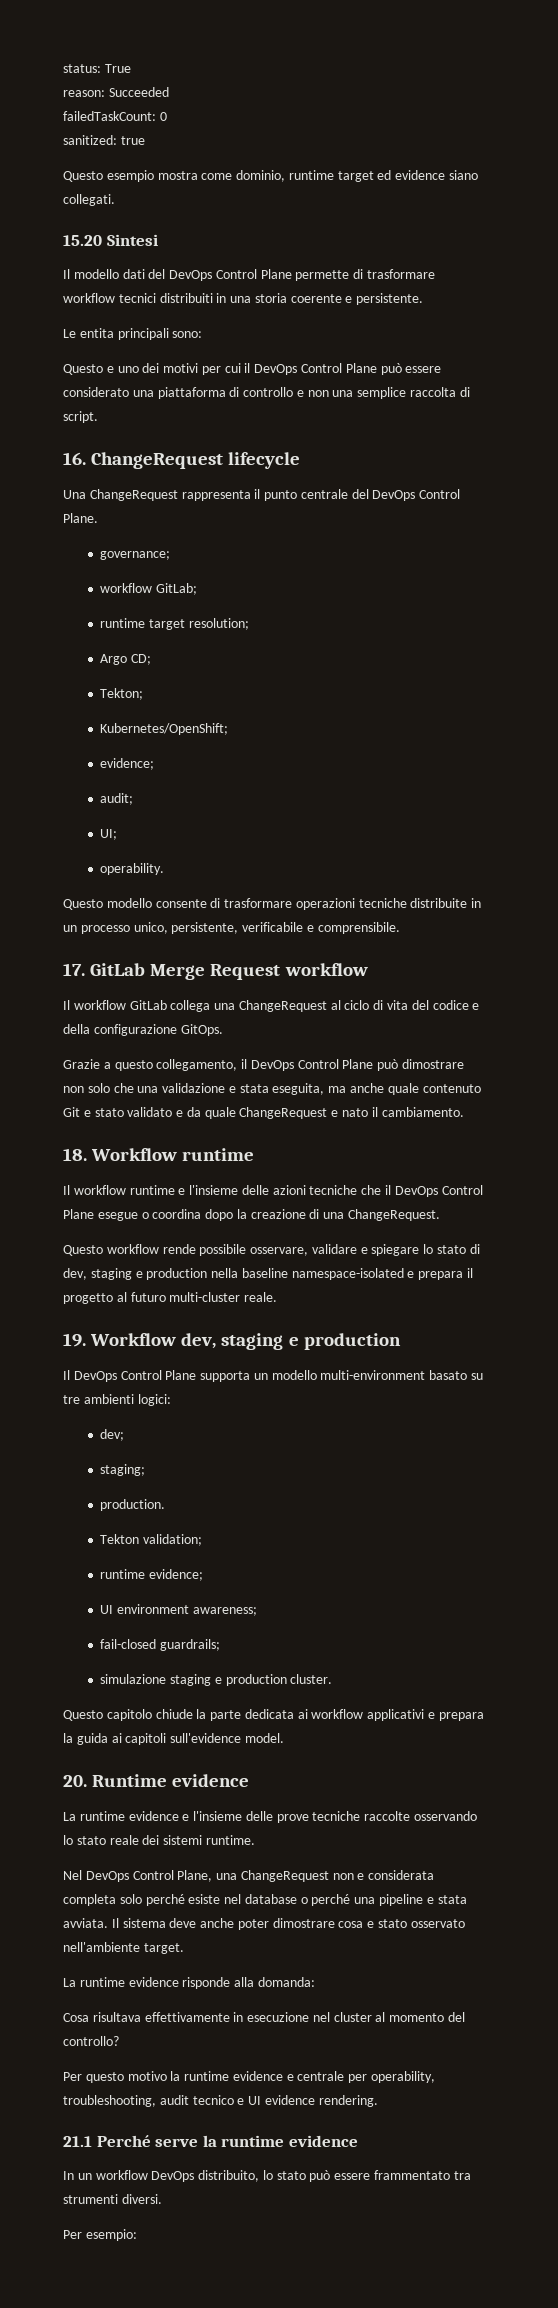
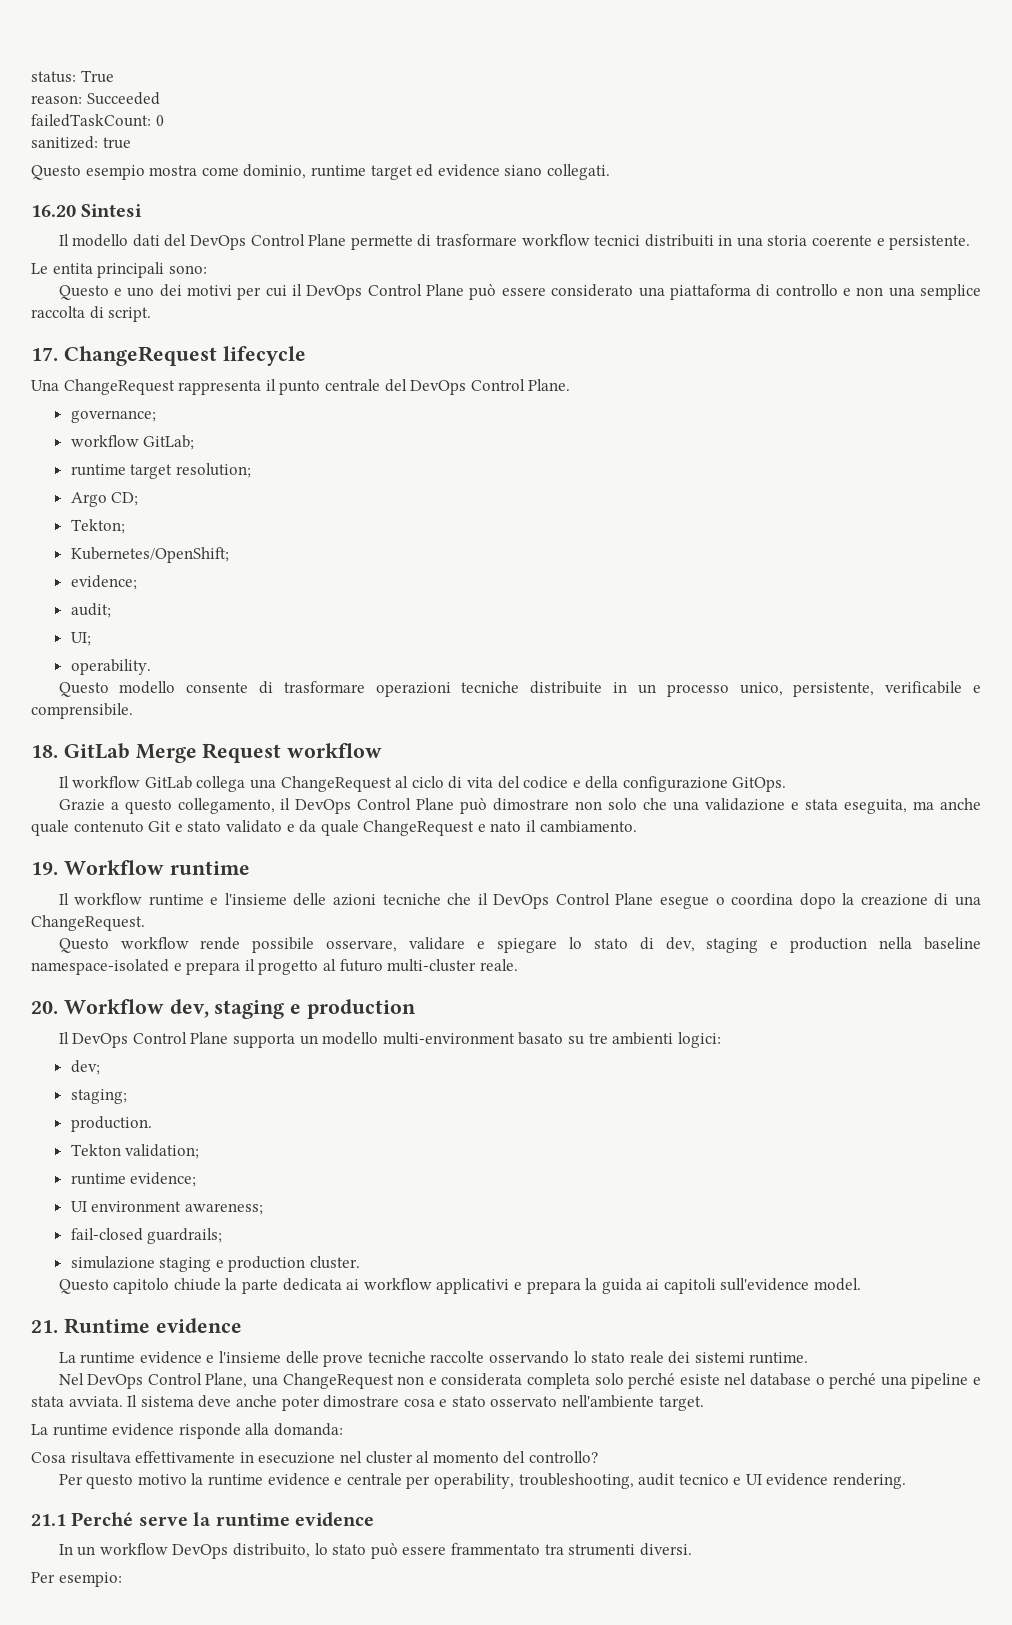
[63,235,102,246] 15.20 -> [31,205,76,217] 16.20
[63,452,86,465] 16. -> [31,347,58,361] 17.
[63,963,85,976] 17. -> [31,745,58,758] 18.
[63,1148,87,1161] 18. -> [31,862,58,875] 19.
[63,1333,86,1347] 19. -> [31,1001,58,1014] 20.
[63,1775,87,1787] 20. -> [31,1320,58,1333] 21.

